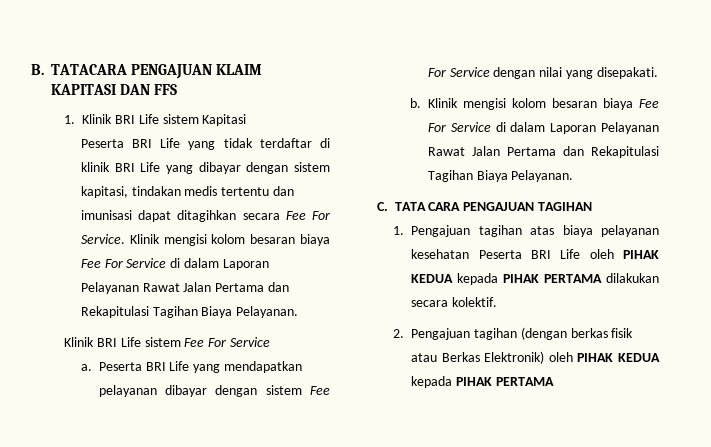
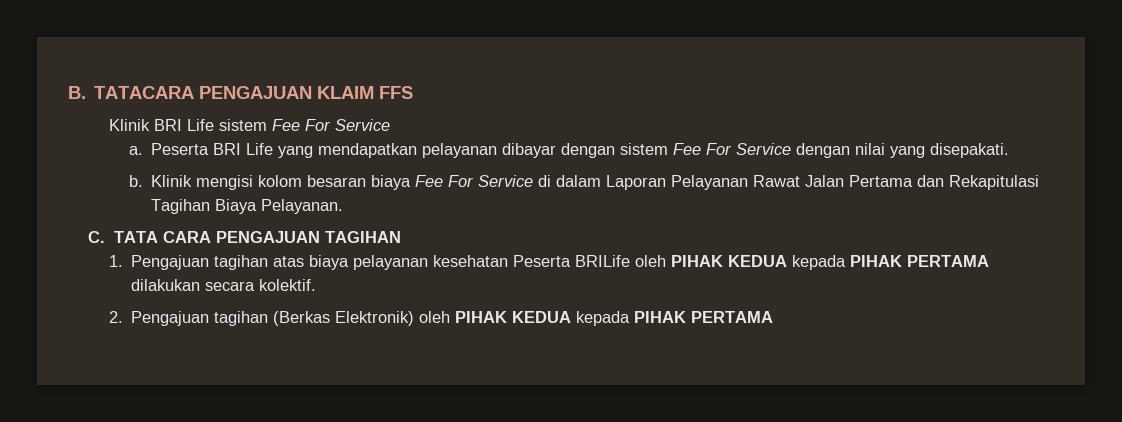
[51,84,151,95] KAPITASI DAN -> (375, 92) none
[64,114,247,126] [80,138,330,150] [80,162,330,174] [80,186,294,198] [80,210,330,222] [80,234,330,246] [80,258,269,270] [80,282,289,294] [80,306,299,318] // 1. Klinik BRI Life sistem Kapitasi // Peserta BRI Life yang tidak terdaftar di klinik BRI Life yang dibayar dengan sistem kapitasi, tindakan medis tertentu dan imunisasi dapat ditagihkan secara Fee For Service. Klinik mengisi kolom besaran biaya Fee For Service di dalam Laporan Pelayanan Rawat Jalan Pertama dan Rekapitulasi Tagihan Biaya Pelayanan. -> (414, 92) none
[530,249,581,259] BRI Life -> [575,255,631,267] BRILife
[520,327,634,340] [411,352,480,362] (dengan berkas fisik atau Berkas -> [273,311,331,326] (Berkas

